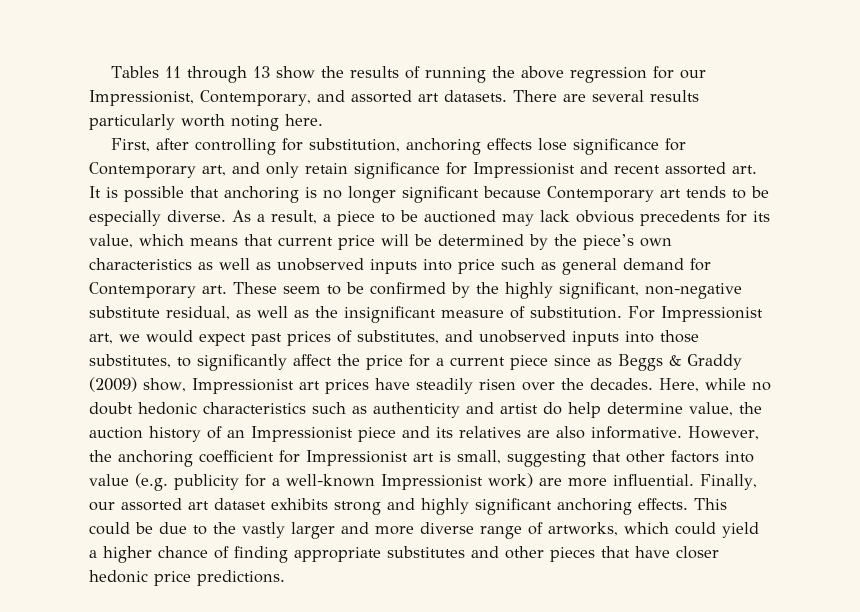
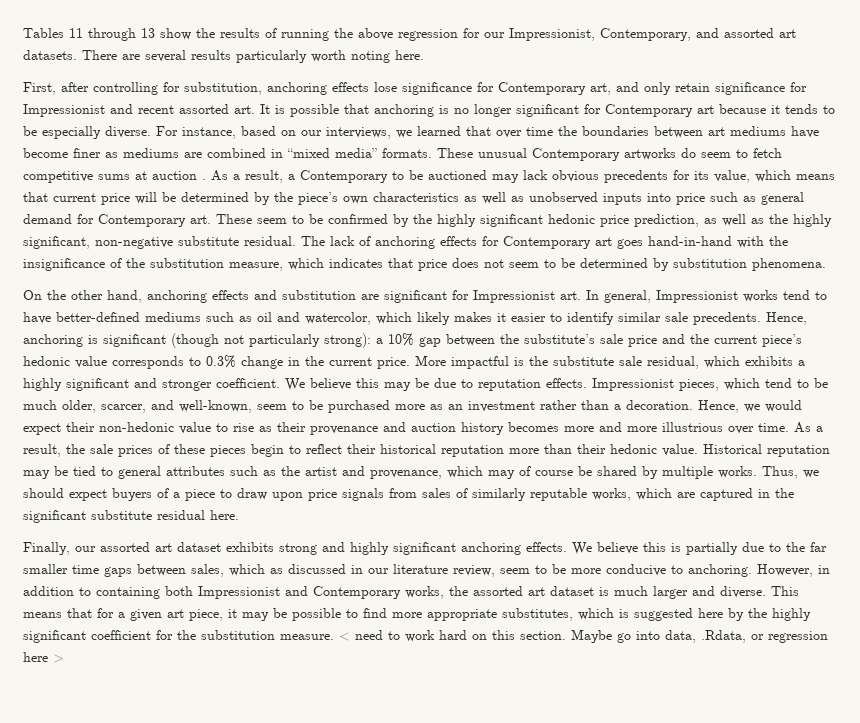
[483,186,681,202] because Contemporary art -> [584,104,780,117] for Contemporary art because it
(226, 216) none -> [156,126,819,139] [23,148,782,161] [23,171,206,183] For instance, based on our interviews, we learned that over time the boundaries between art mediums have become finer as mediums are combined in “mixed media” formats. These unusual Contemporary artworks do seem to fetch competitive sums at auction .
[337,211,375,226] piece -> [300,170,388,183] Contemporary
[559,282,742,299] [89,306,763,323] [89,330,699,346] [89,354,742,371] [89,377,771,394] [89,402,762,418] [89,426,759,442] [89,450,754,467] [89,473,694,491] significant, non-negative substitute residual, as well as the insignificant measure of substitution. For Impressionist art, we would expect past prices of substitutes, and unobserved inputs into those substitutes, to significantly affect the price for a current piece since as Beggs & Graddy (2009) show, Impressionist art prices have steadily risen over the decades. Here, while no doubt hedonic characteristics such as authenticity and artist do help determine value, the auction history of an Impressionist piece and its relatives are also informative. However, the anchoring coefficient for Impressionist art is small, suggesting that other factors into value (e.g. publicity for a well-known Impressionist work) are more influential. -> [480,214,832,227] [23,236,788,249] [23,258,826,271] [23,290,827,303] [23,312,807,325] [23,333,802,348] [23,355,805,369] [23,378,828,391] [23,400,802,413] [23,422,823,435] [23,444,830,457] [23,466,819,479] [23,488,794,501] [23,510,239,523] significant hedonic price prediction, as well as the highly significant, non-negative substitute residual. The lack of anchoring effects for Contemporary art goes hand-in-hand with the insignificance of the substitution measure, which indicates that price does not seem to be determined by substitution phenomena. // On the other hand, anchoring effects and substitution are significant for Impressionist art. In general, Impressionist works tend to have better-defined mediums such as oil and watercolor, which likely makes it easier to identify similar sale precedents. Hence, anchoring is significant (though not particularly strong): a 10% gap between the substitute’s sale price and the current piece’s hedonic value corresponds to 0.3% change in the current price. More impactful is the substitute sale residual, which exhibits a highly significant and stronger coefficient. We believe this may be due to reputation effects. Impressionist pieces, which tend to be much older, scarcer, and well-known, seem to be purchased more as an investment rather than a decoration. Hence, we would expect their non-hedonic value to rise as their provenance and auction history becomes more and more illustrious over time. As a result, the sale prices of these pieces begin to reflect their historical reputation more than their hedonic value. Historical reputation may be tied to general attributes such as the artist and provenance, which may of course be shared by multiple works. Thus, we should expect buyers of a piece to draw upon price signals from sales of similarly reputable works, which are captured in the significant substitute residual here. //
[694,498,727,510] [89,522,759,539] [89,546,719,563] [89,570,285,586] This could be due to the vastly larger and more diverse range of artworks, which could yield a higher chance of finding appropriate substitutes and other pieces that have closer hedonic price predictions. -> [572,542,827,555] [23,564,830,577] [23,586,799,599] [23,608,811,621] [23,629,828,643] [23,652,64,663] We believe this is partially due to the far smaller time gaps between sales, which as discussed in our literature review, seem to be more conducive to anchoring. However, in addition to containing both Impressionist and Contemporary works, the assorted art dataset is much larger and diverse. This means that for a given art piece, it may be possible to find more appropriate substitutes, which is suggested here by the highly significant coefficient for the substitution measure. < need to work hard on this section. Maybe go into data, .Rdata, or regression here >

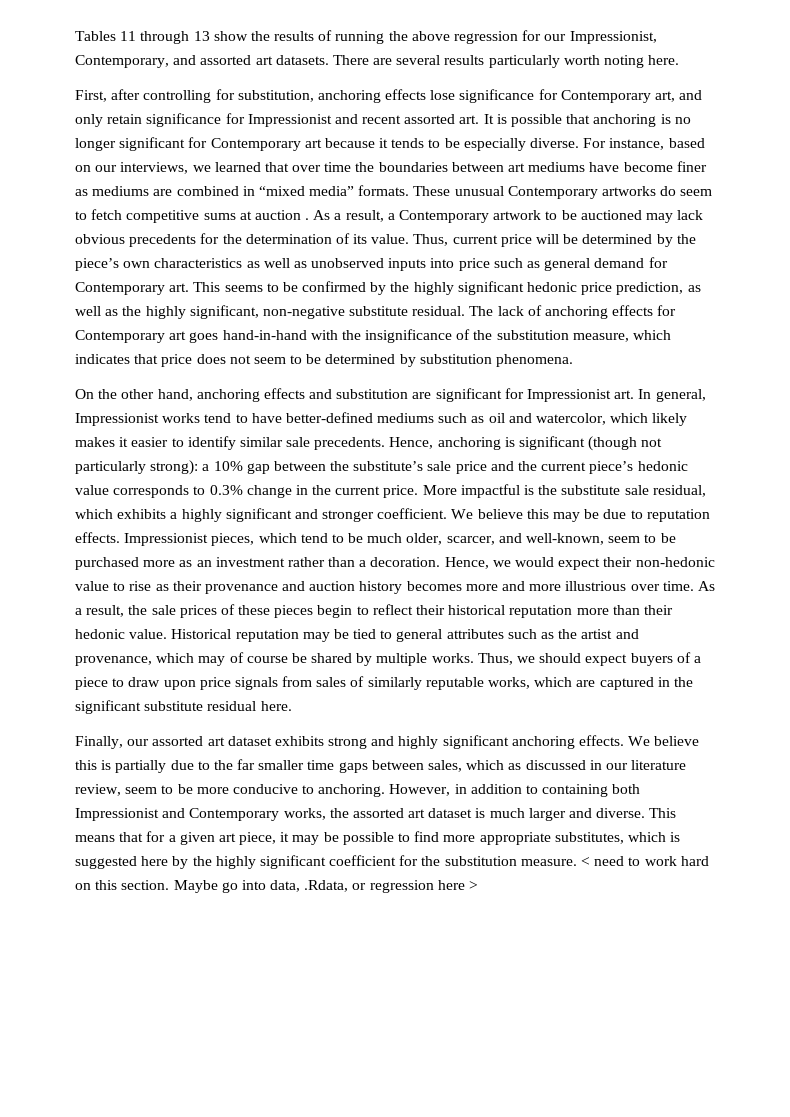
(388, 176) none -> [493,210,542,220] artwork
[694,170,835,183] [23,192,48,202] its value, which means that -> [222,233,449,246] the determination of its value. Thus,
[216,214,287,224] These seem -> [193,282,263,292] This seems

